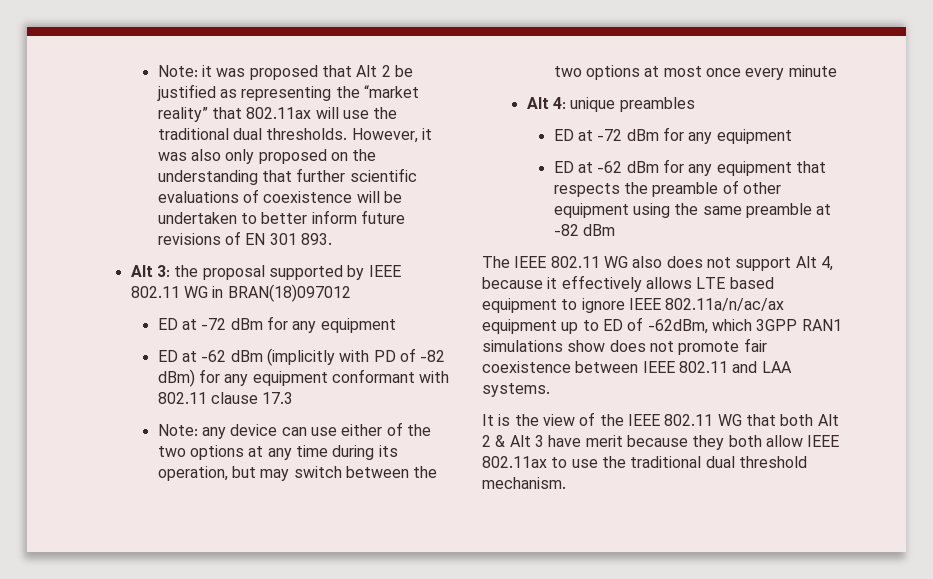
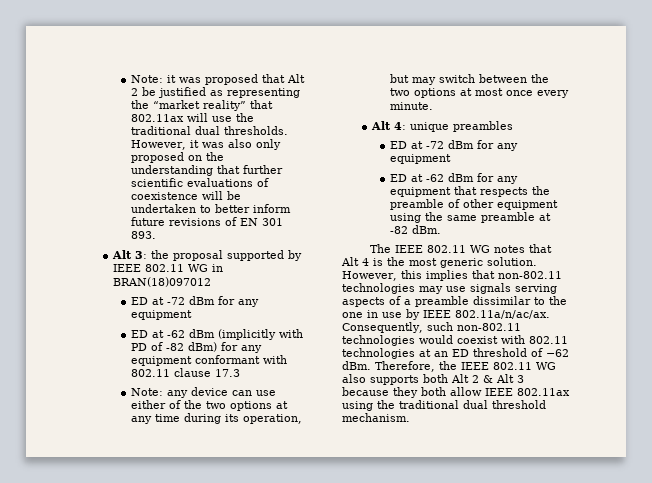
[788,65,837,77] minute -> [390,102,434,110] minute.
[583,224,616,236] dBm -> [412,225,442,234] dBm.
[632,256,833,271] [482,275,774,292] [482,298,785,313] [482,317,842,334] [482,338,767,355] [482,361,792,373] [482,383,550,397] [482,412,596,426] also does not support Alt 4, because it effectively allows LTE based equipment to ignore IEEE 802.11a/n/ac/ax equipment up to ED of -62dBm, which 3GPP RAN1 simulations show does not promote fair coexistence between IEEE 802.11 and LAA systems. // It is the view of -> [494,244,553,253] [341,257,537,268] [342,270,562,281] [342,283,557,294] [342,296,567,307] [342,309,550,320] [342,322,521,333] [342,335,568,346] [342,348,569,359] [342,361,435,372] notes that Alt 4 is the most generic solution. However, this implies that non-802.11 technologies may use signals serving aspects of a preamble dissimilar to the one in use by IEEE 802.11a/n/ac/ax. Consequently, such non-802.11 technologies would coexist with 802.11 technologies at an ED threshold of −62 dBm. Therefore,
[745,414,776,426] that -> [342,374,419,385] also supports
[548,435,623,447] have merit -> (524, 379) none
[551,457,598,468] to use -> [342,401,373,411] using

